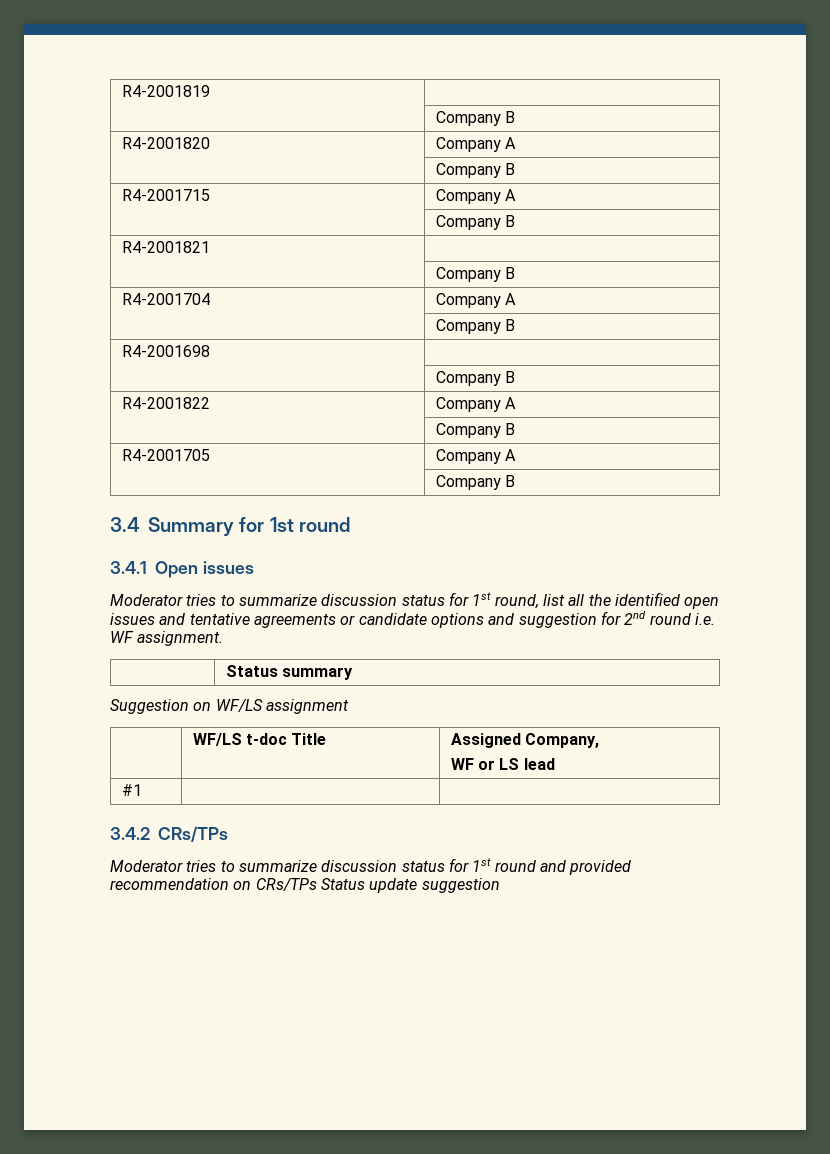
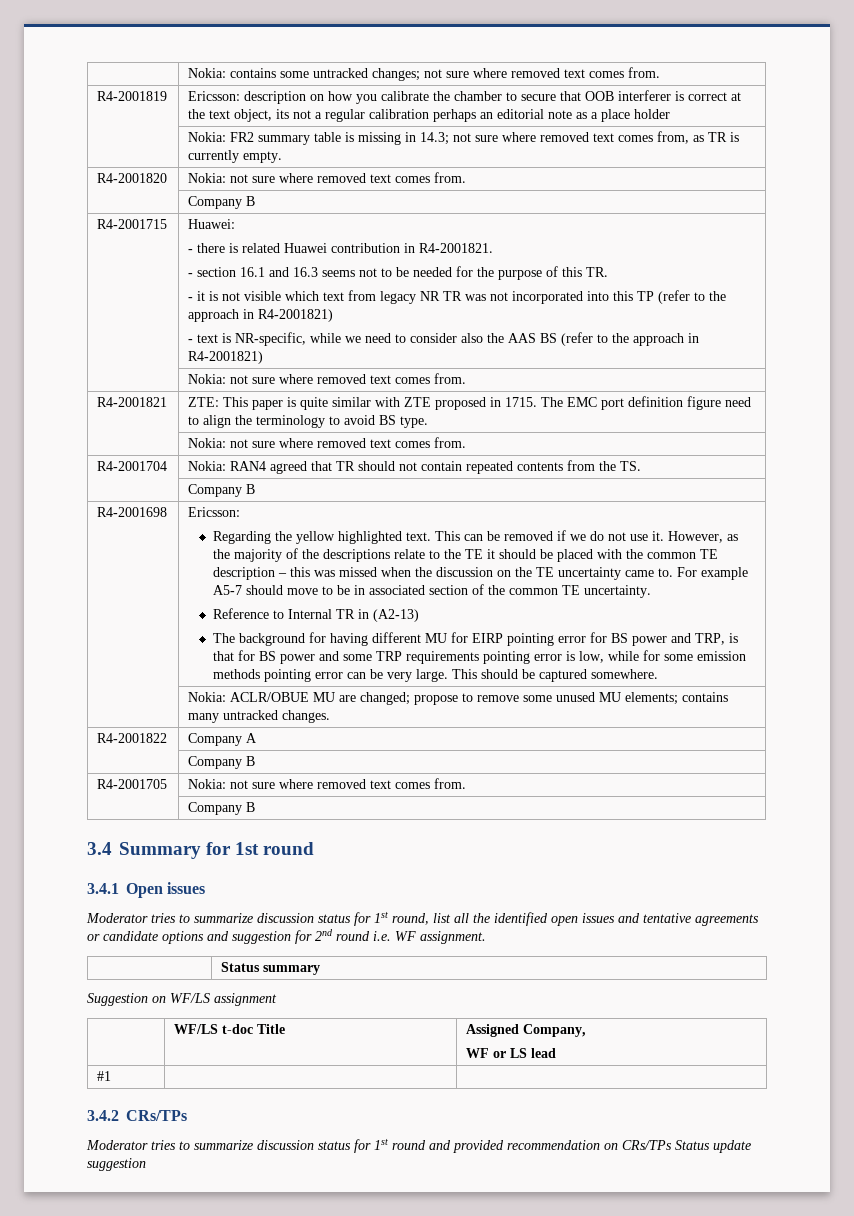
[121,85,210,97] [435,111,515,126] [121,137,210,149] [435,137,516,152] [435,163,515,178] [121,189,210,201] [435,189,516,204] [435,215,515,230] [121,241,210,253] [435,267,515,282] [121,293,210,305] [435,293,516,308] [435,319,515,334] [121,345,210,357] [435,371,515,386] R4-2001819 | // | Company B // R4-2001820 | Company A // | Company B // R4-2001715 | Company A // | Company B // R4-2001821 | // | Company B // R4-2001704 | Company A // | Company B // R4-2001698 | // | Company B -> [188,67,661,81] [97,91,168,101] [188,90,742,104] [188,109,671,122] [188,131,740,145] [188,150,283,163] [97,173,168,183] [188,172,467,183] [188,196,256,209] [97,219,168,229] [188,219,236,229] [188,243,494,253] [188,266,609,280] [188,290,727,304] [188,309,334,322] [188,332,700,346] [188,351,264,364] [188,373,467,384] [97,397,168,407] [188,396,752,410] [188,415,429,428] [188,437,467,448] [97,461,168,471] [188,460,642,474] [188,484,256,497] [97,507,168,517] [188,507,241,517] [213,530,739,544] [213,548,719,562] [213,567,749,580] [213,584,652,598] [213,608,420,622] [213,632,739,646] [213,650,747,664] [213,669,659,682] [188,692,729,705] [188,710,331,723] | Nokia: contains some untracked changes; not sure where removed text comes from. // R4-2001819 | Ericsson: description on how you calibrate the chamber to secure that OOB interferer is correct at the text object, its not a regular calibration perhaps an editorial note as a place holder // | Nokia: FR2 summary table is missing in 14.3; not sure where removed text comes from, as TR is currently empty. // R4-2001820 | Nokia: not sure where removed text comes from. // | Company B // R4-2001715 | Huawei: // - there is related Huawei contribution in R4-2001821. // - section 16.1 and 16.3 seems not to be needed for the purpose of this TR. // - it is not visible which text from legacy NR TR was not incorporated into this TP (refer to the approach in R4-2001821) // - text is NR-specific, while we need to consider also the AAS BS (refer to the approach in R4-2001821) // | Nokia: not sure where removed text comes from. // R4-2001821 | ZTE: This paper is quite similar with ZTE proposed in 1715. The EMC port definition figure need to align the terminology to avoid BS type. // | Nokia: not sure where removed text comes from. // R4-2001704 | Nokia: RAN4 agreed that TR should not contain repeated contents from the TS. // | Company B // R4-2001698 | Ericsson: // Regarding the yellow highlighted text. This can be removed if we do not use it. However, as the majority of the descriptions relate to the TE it should be placed with the common TE description – this was missed when the discussion on the TE uncertainty came to. For example A5-7 should move to be in associated section of the common TE uncertainty. // Reference to Internal TR in (A2-13) // The background for having different MU for EIRP pointing error for BS power and TRP, is that for BS power and some TRP requirements pointing error is low, while for some emission methods pointing error can be very large. This should be captured somewhere. // | Nokia: ACLR/OBUE MU are changed; propose to remove some unused MU elements; contains many untracked changes.
[435,449,516,464] Company A -> [188,778,467,789] Nokia: not sure where removed text comes from.

